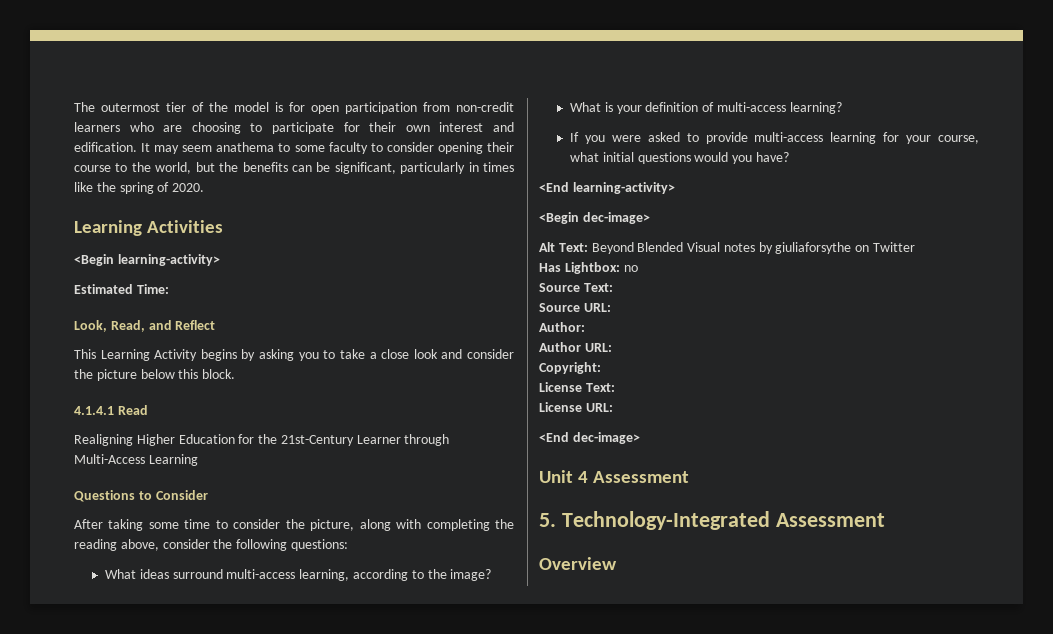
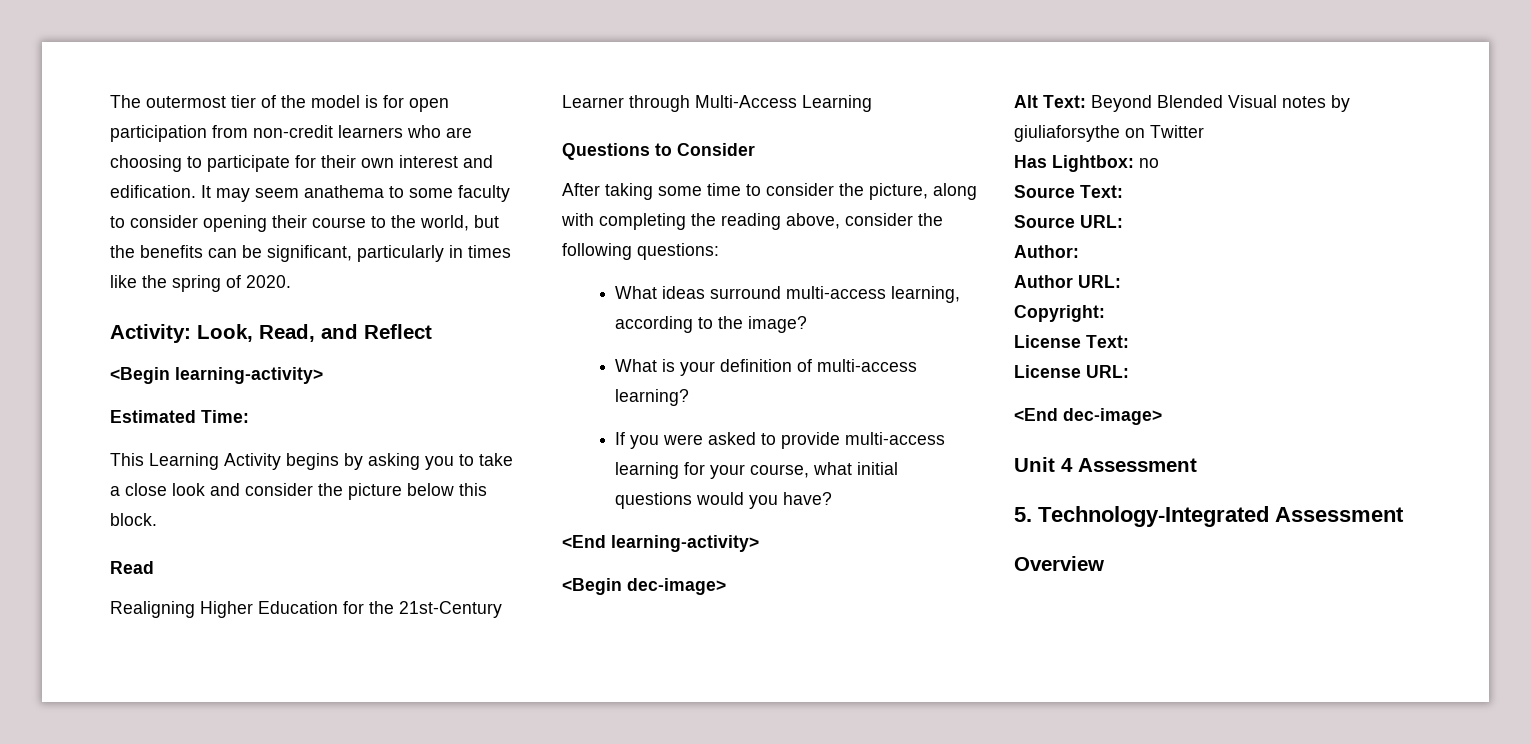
[74,220,224,236] Learning Activities -> [110,324,432,343] Activity: Look, Read, and Reflect
[74,320,216,332] // Look, Read, and Reflect -> (249, 416) none
[74,406,114,415] 4.1.4.1 -> (157, 519) none

